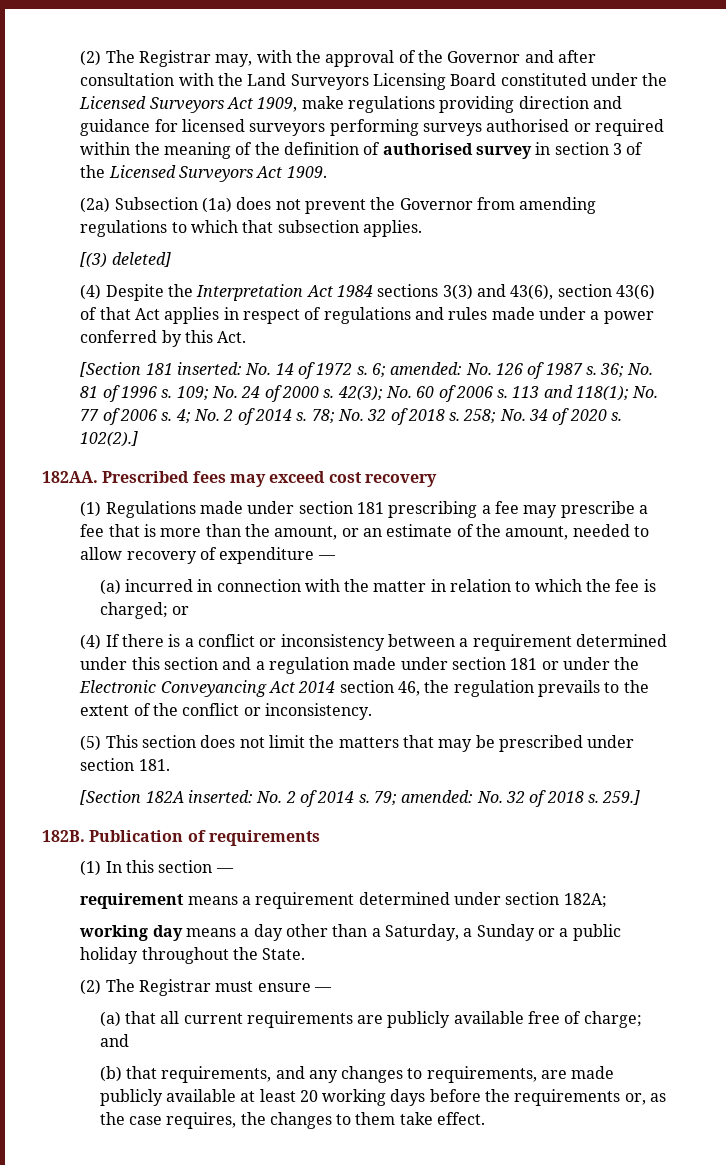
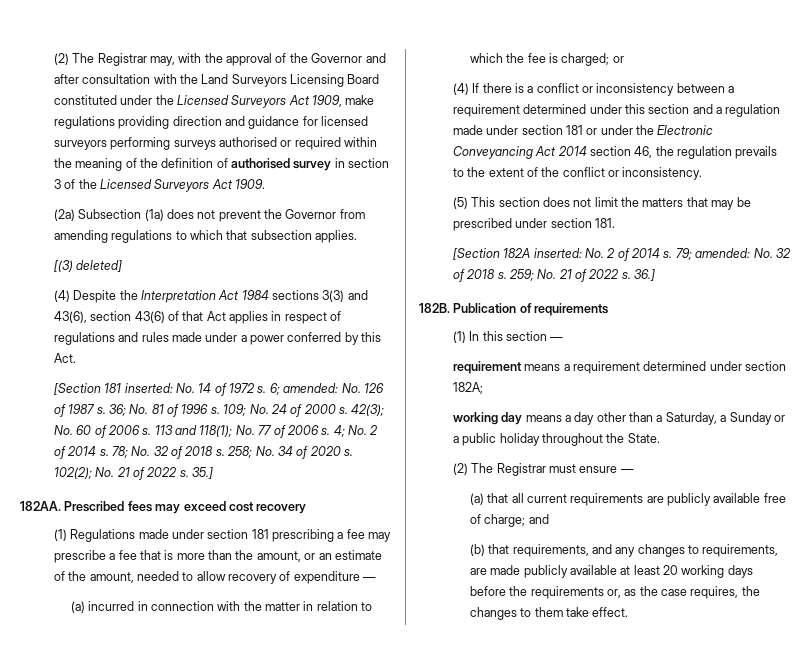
[80,431,139,447] 102(2).] -> [53,467,214,480] 102(2); No. 21 of 2022 s. 35.]
[602,790,641,805] 259.] -> [508,269,656,282] 259; No. 21 of 2022 s. 36.]

